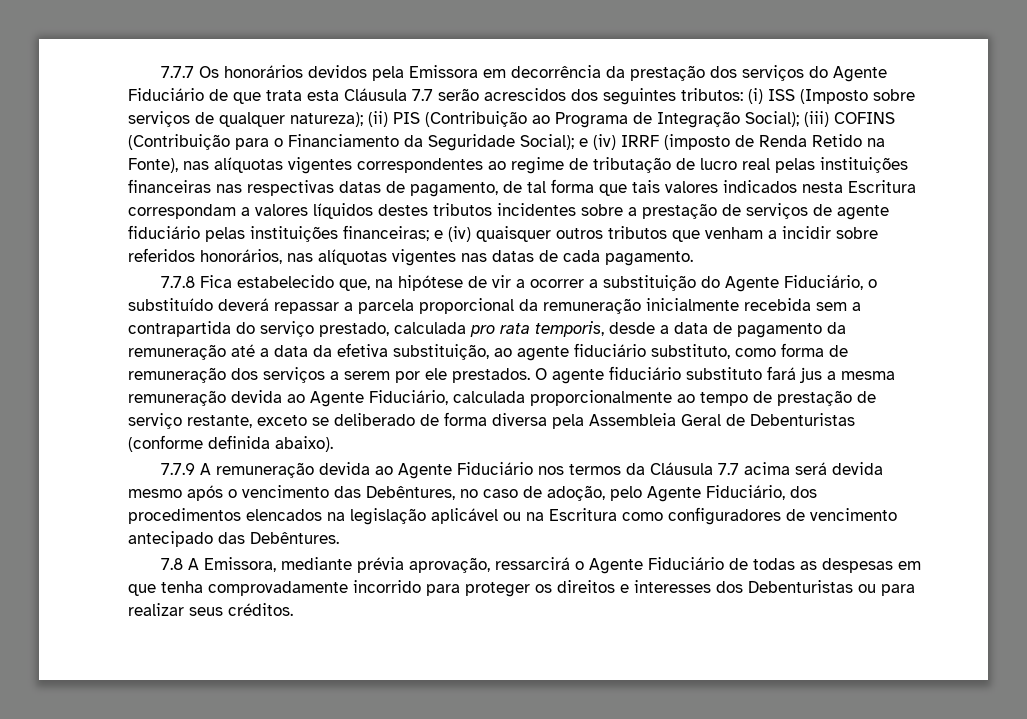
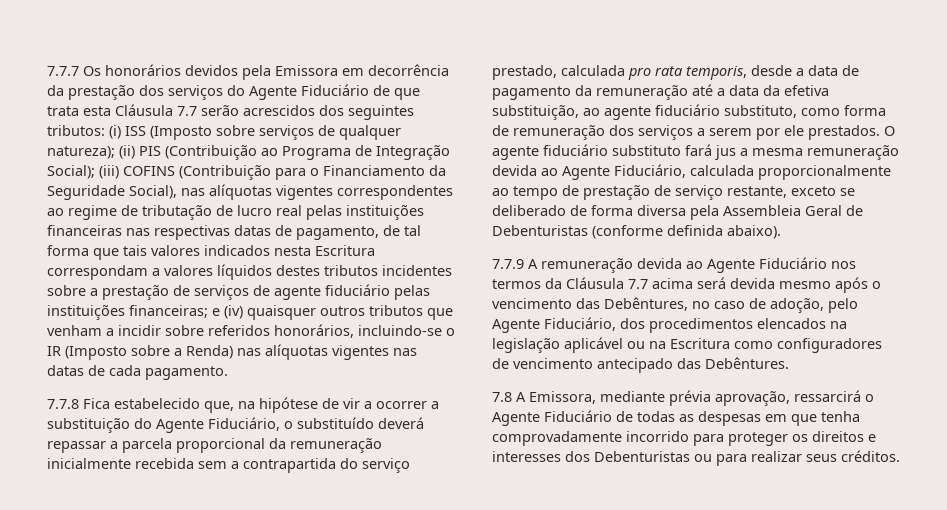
[520,134,885,150] [128,158,178,173] Social); e (iv) IRRF (imposto de Renda Retido na Fonte), -> [129,185,177,199] Social),
(282, 256) none -> [358,325,455,336] [47,345,233,360] incluindo-se o IR (Imposto sobre a Renda)

